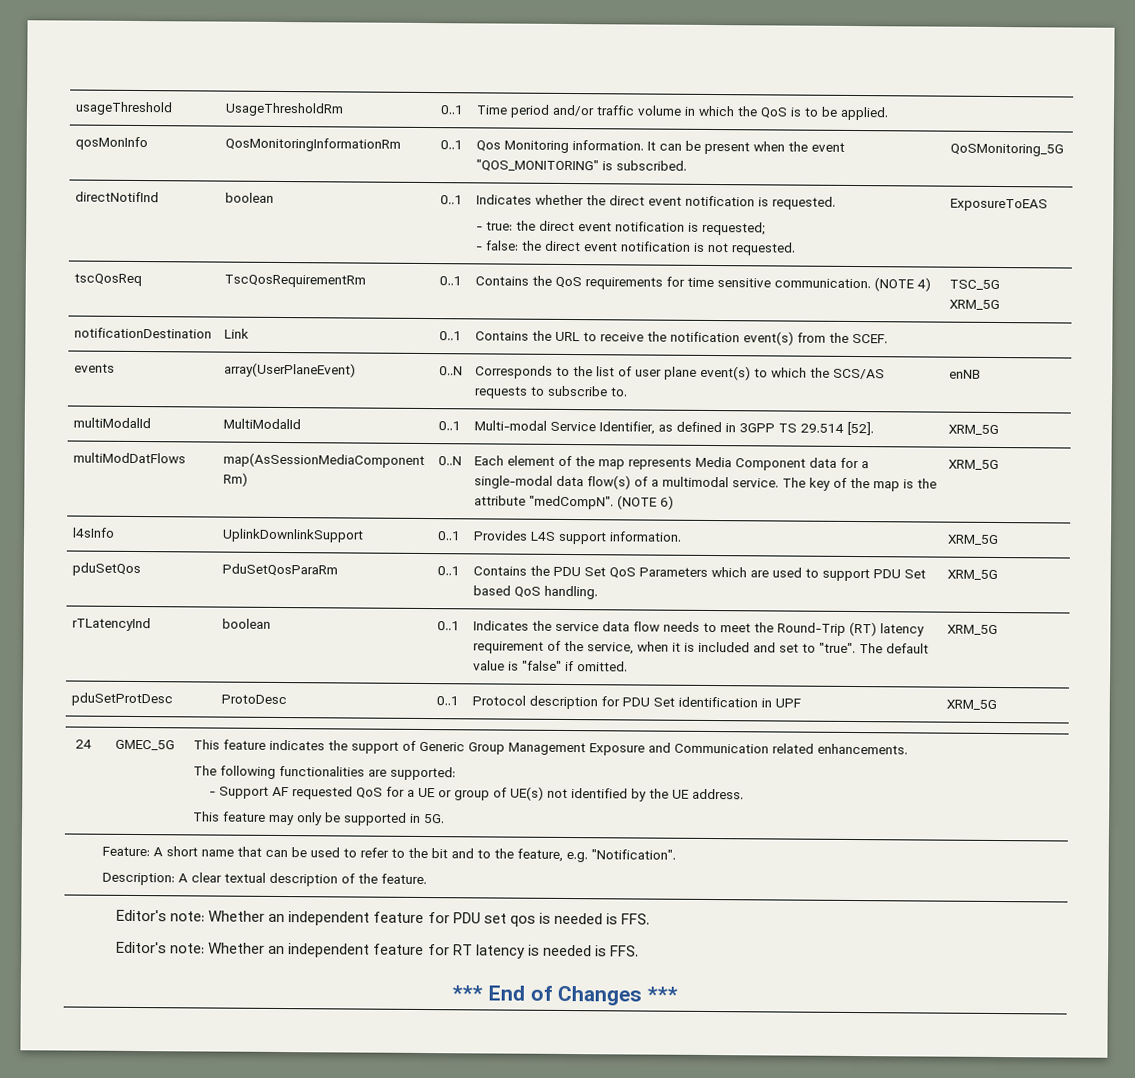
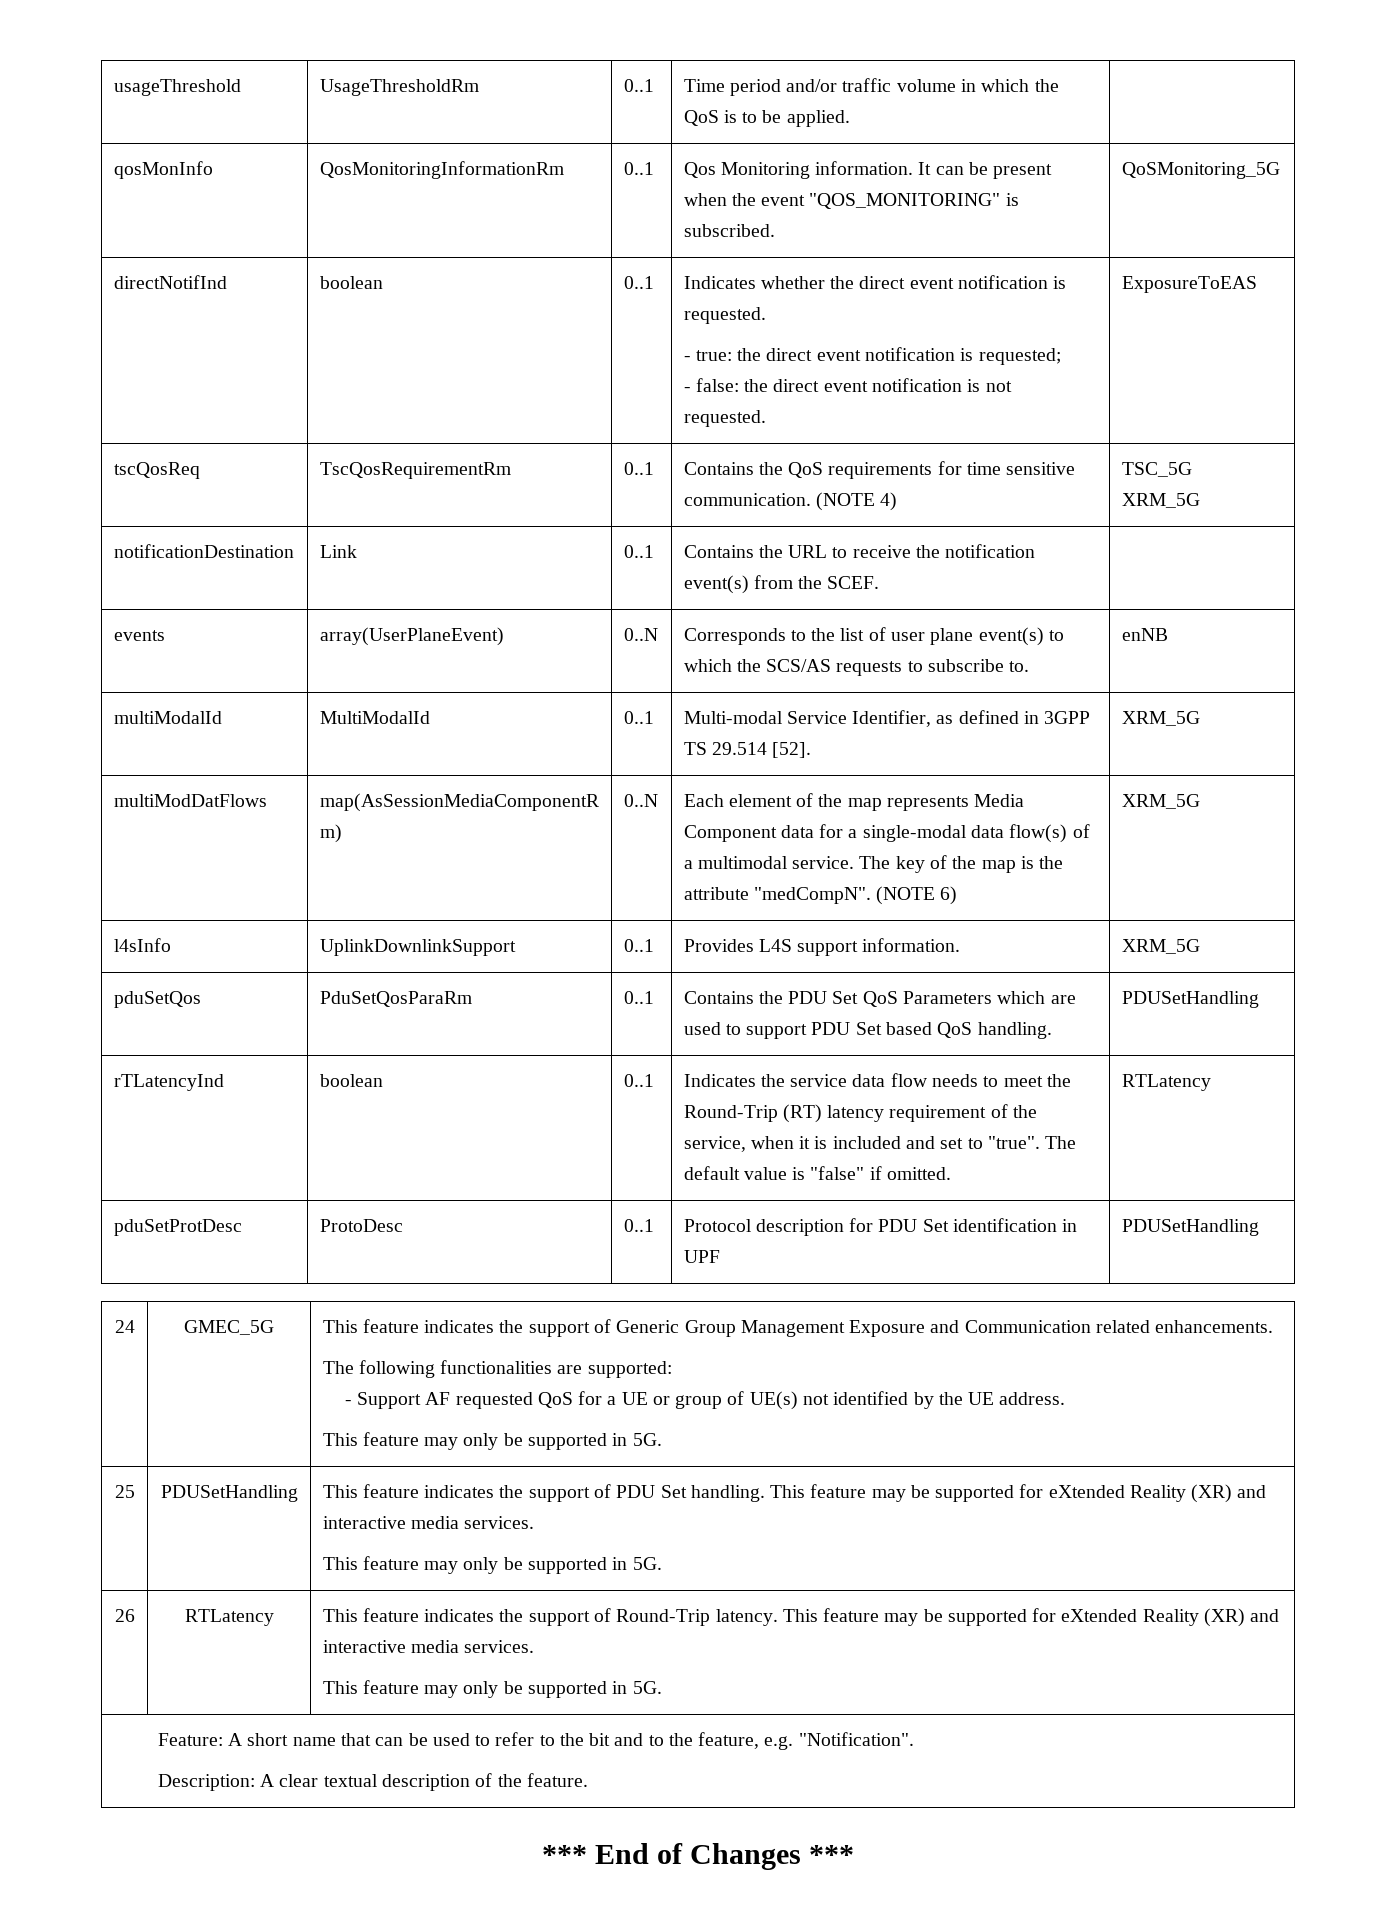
[947,569,999,581] XRM_5G -> [1121,991,1259,1008] PDUSetHandling
[947,624,999,636] XRM_5G -> [1121,1074,1211,1091] RTLatency
[946,699,998,711] XRM_5G -> [1121,1219,1259,1236] PDUSetHandling
(446, 819) none -> [114,1485,135,1498] [160,1485,298,1502] [322,1484,1267,1503] [322,1516,535,1529] [322,1556,662,1574] [114,1609,135,1622] [184,1609,274,1626] [322,1608,1280,1627] [322,1640,535,1653] [322,1680,662,1698] // 25 | PDUSetHandling | This feature indicates the support of PDU Set handling. This feature may be supported for eXtended Reality (XR) and interactive media services. // This feature may only be supported in 5G. // 26 | RTLatency | This feature indicates the support of Round-Trip latency. This feature may be supported for eXtended Reality (XR) and interactive media services. // This feature may only be supported in 5G.
[116,909,650,927] [116,941,639,959] // Editor's note: Whether an independent feature for PDU set qos is needed is FFS. // Editor's note: Whether an independent feature for RT latency is needed is FFS. -> (588, 1780) none

